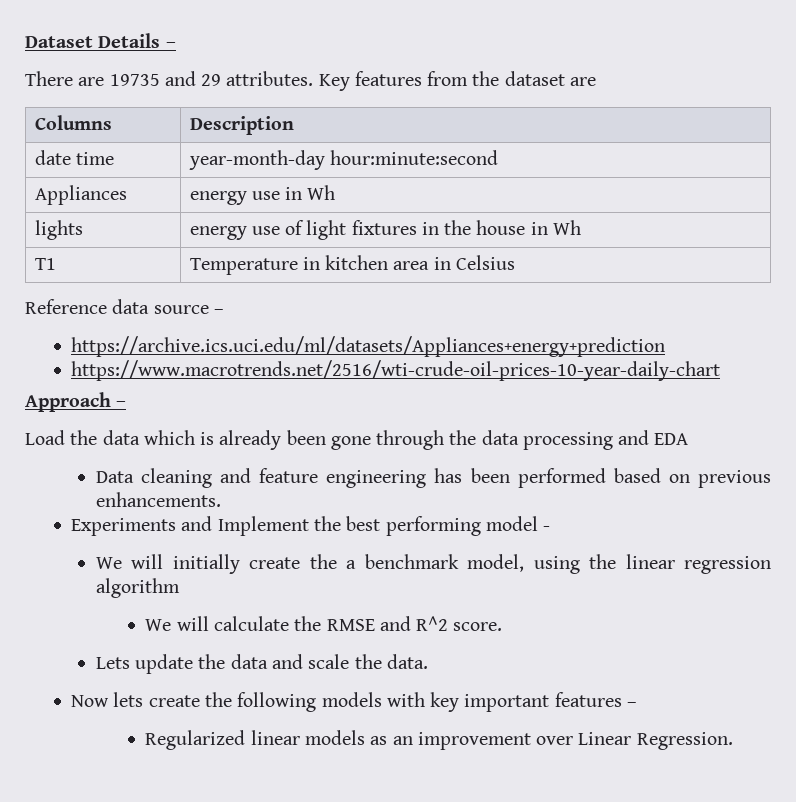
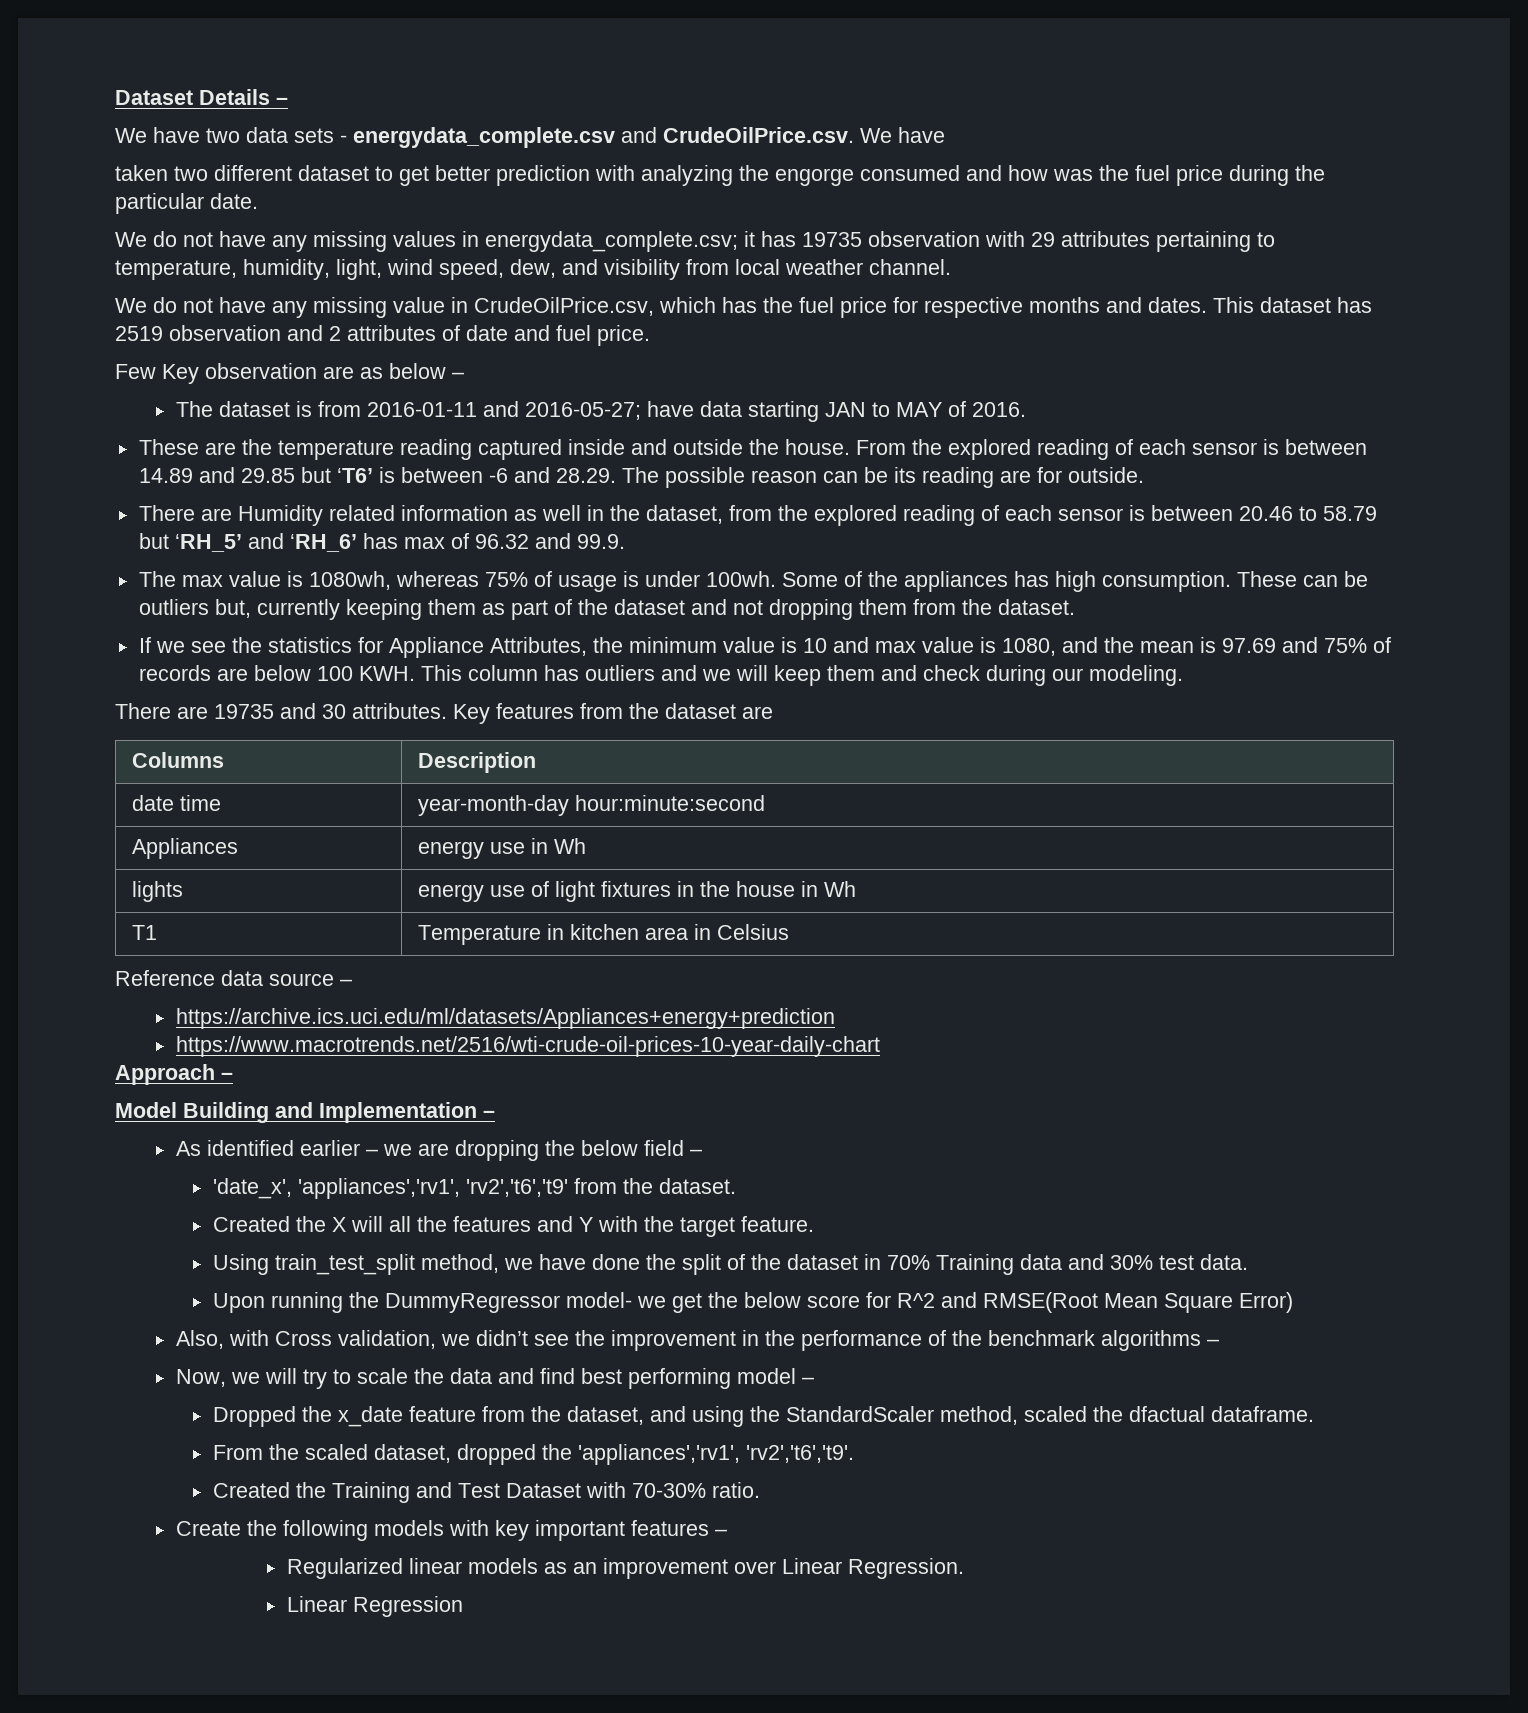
(176, 45) none -> [115,127,945,148] [115,165,1325,186] [115,193,258,214] [115,231,1275,252] [115,259,951,280] [115,297,1372,318] [115,325,650,346] [115,363,464,384] [175,401,1026,422] [138,439,1367,460] [138,467,1144,488] [138,505,1377,526] [138,533,625,552] [138,571,1368,592] [138,599,1075,620] [138,637,1391,658] [138,665,1183,686] // We have two data sets - energydata_complete.csv and CrudeOilPrice.csv. We have // taken two different dataset to get better prediction with analyzing the engorge consumed and how was the fuel price during the particular date. // We do not have any missing values in energydata_complete.csv; it has 19735 observation with 29 attributes pertaining to temperature, humidity, light, wind speed, dew, and visibility from local weather channel. // We do not have any missing value in CrudeOilPrice.csv, which has the fuel price for respective months and dates. This dataset has 2519 observation and 2 attributes of date and fuel price. // Few Key observation are as below – // The dataset is from 2016-01-11 and 2016-05-27; have data starting JAN to MAY of 2016. // These are the temperature reading captured inside and outside the house. From the explored reading of each sensor is between 14.89 and 29.85 but ‘T6’ is between -6 and 28.29. The possible reason can be its reading are for outside. // There are Humidity related information as well in the dataset, from the explored reading of each sensor is between 20.46 to 58.79 but ‘RH_5’ and ‘RH_6’ has max of 96.32 and 99.9. // The max value is 1080wh, whereas 75% of usage is under 100wh. Some of the appliances has high consumption. These can be outliers but, currently keeping them as part of the dataset and not dropping them from the dataset. // If we see the statistics for Appliance Attributes, the minimum value is 10 and max value is 1080, and the mean is 97.69 and 75% of records are below 100 KWH. This column has outliers and we will keep them and check during our modeling.
[201,74,222,86] 29 -> [322,704,346,719] 30
[25,430,689,450] [95,468,771,488] [95,492,221,507] [71,516,551,536] [95,554,771,574] [95,578,180,598] [145,616,503,631] [95,654,428,674] [71,692,200,707] Load the data which is already been gone through the data processing and EDA // Data cleaning and feature engineering has been performed based on previous enhancements. // Experiments and Implement the best performing model - // We will initially create the a benchmark model, using the linear regression algorithm // We will calculate the RMSE and R^2 score. // Lets update the data and scale the data. // Now lets create -> [115,1102,495,1123] [175,1140,702,1161] [212,1178,736,1199] [212,1216,814,1237] [212,1254,1248,1275] [212,1292,1293,1313] [175,1330,1219,1351] [175,1368,814,1389] [212,1406,1314,1427] [212,1444,854,1465] [212,1482,760,1503] [175,1521,241,1536] Model Building and Implementation – // As identified earlier – we are dropping the below field – // 'date_x', 'appliances','rv1', 'rv2','t6','t9' from the dataset. // Created the X will all the features and Y with the target feature. // Using train_test_split method, we have done the split of the dataset in 70% Training data and 30% test data. // Upon running the DummyRegressor model- we get the below score for R^2 and RMSE(Root Mean Square Error) // Also, with Cross validation, we didn’t see the improvement in the performance of the benchmark algorithms – // Now, we will try to scale the data and find best performing model – // Dropped the x_date feature from the dataset, and using the StandardScaler method, scaled the dfactual dataframe. // From the scaled dataset, dropped the 'appliances','rv1', 'rv2','t6','t9'. // Created the Training and Test Dataset with 70-30% ratio. // Create
(733, 741) none -> [286,1596,463,1617] // Linear Regression

